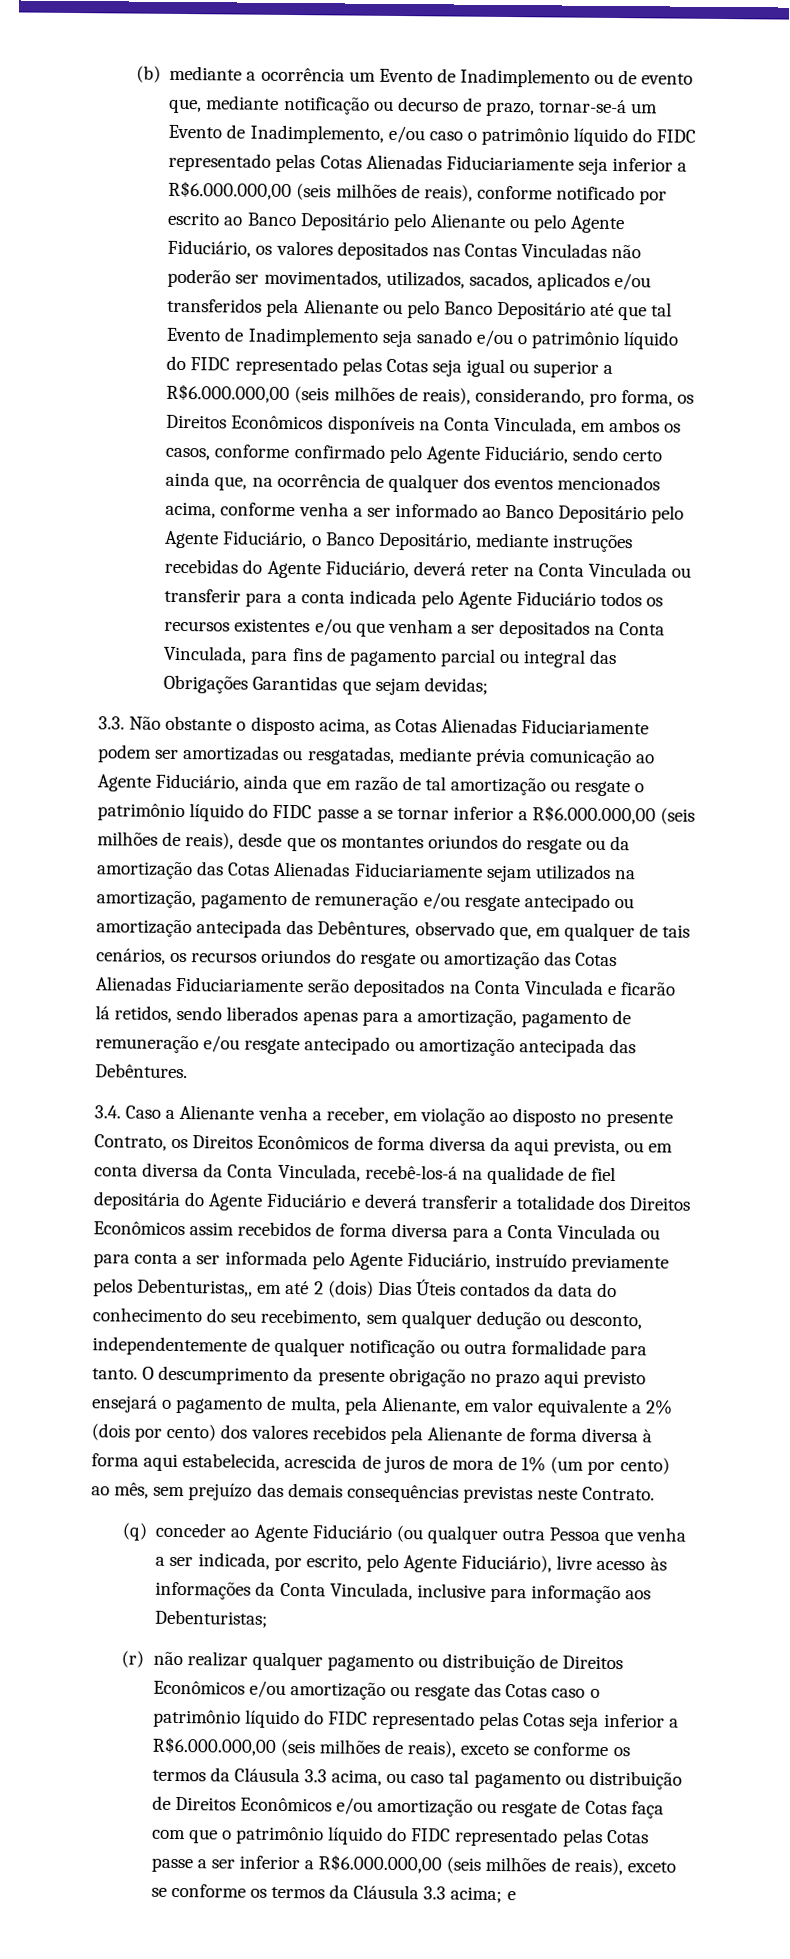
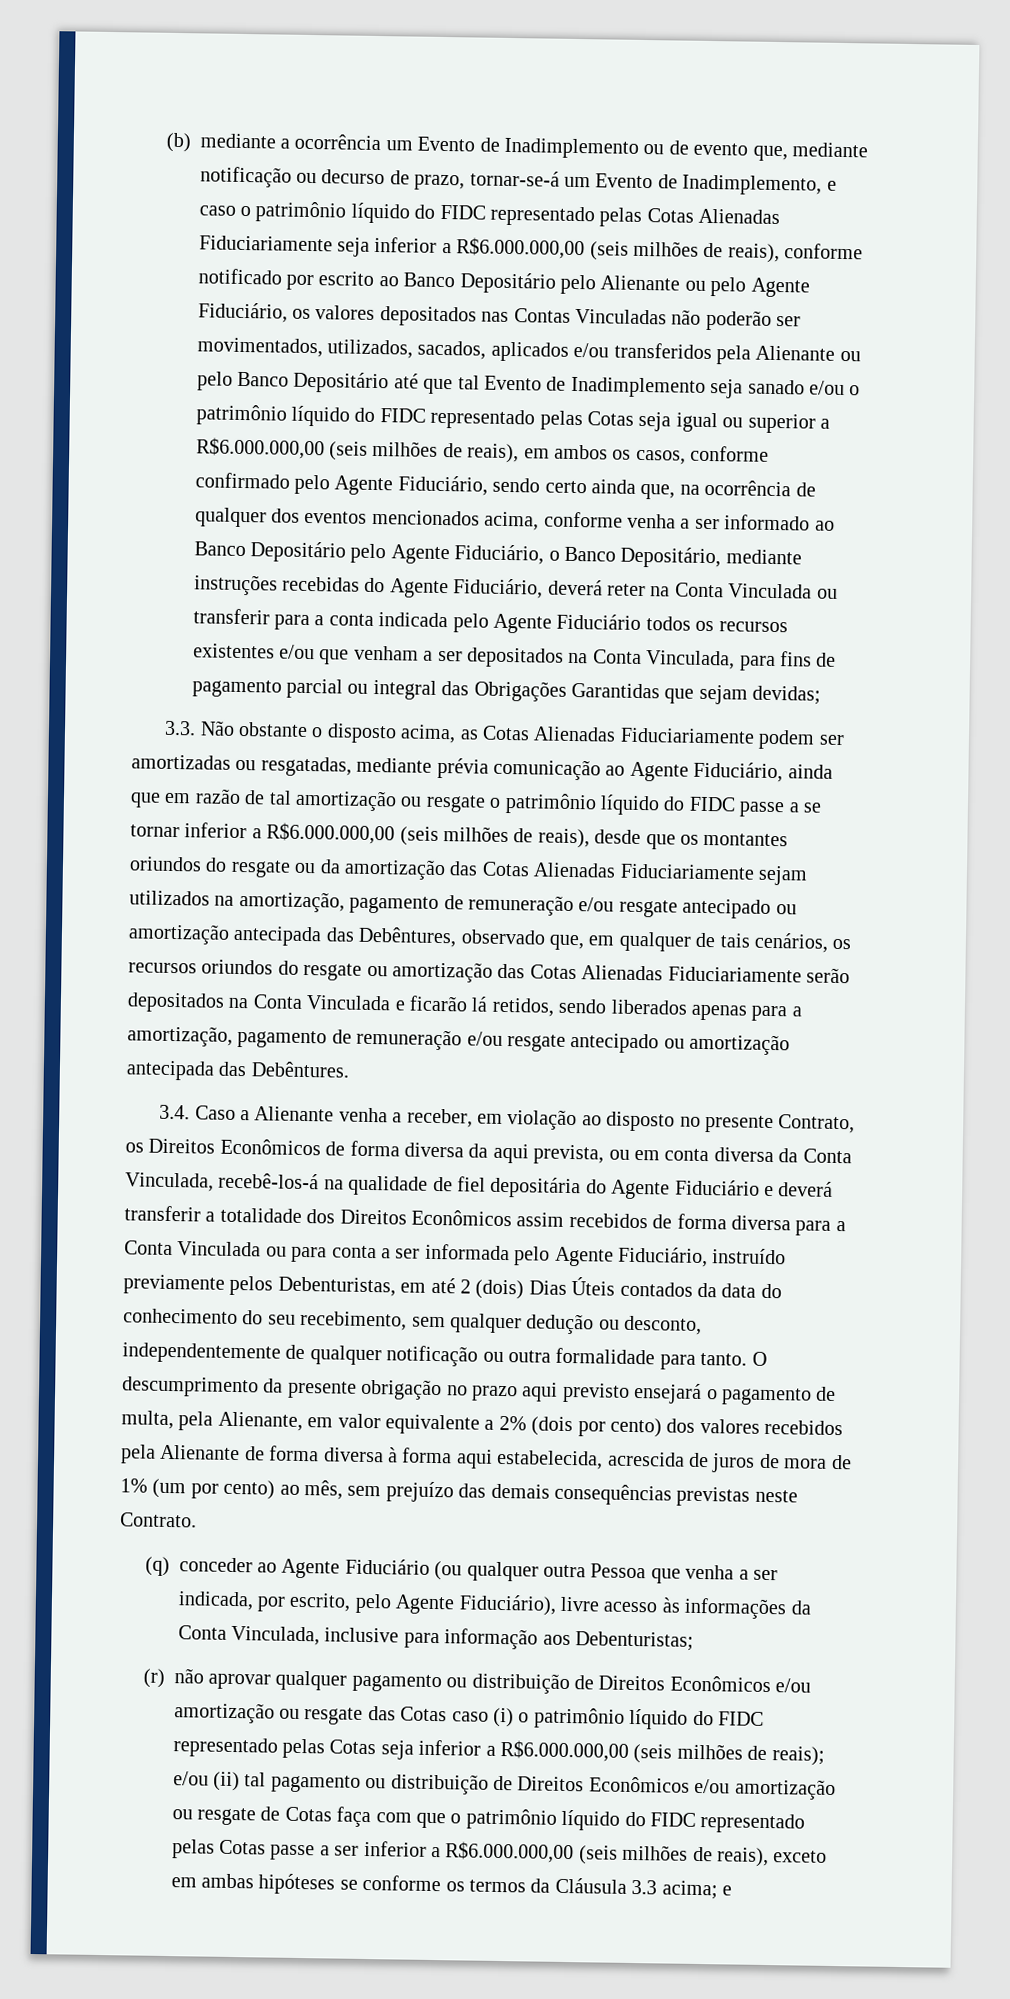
[387,125,425,144] e/ou -> [826,180,837,191] e
[474,387,695,408] [166,414,577,435] considerando, pro forma, os Direitos Econômicos disponíveis na Conta Vinculada, -> (520, 453) none
[137,1278,254,1297] Debenturistas,, -> [277,1276,396,1297] Debenturistas,
[186,1651,248,1667] realizar -> [207,1673,271,1690] aprovar
(586, 1693) none -> [492,1707,514,1728] (i)
[407,1740,630,1758] [151,1767,445,1786] reais), exceto se conforme os termos da Cláusula 3.3 acima, ou caso -> [771,1746,825,1766] [172,1771,240,1792] reais); e/ou (ii)
(676, 1867) none -> [170,1873,336,1895] em ambas hipóteses

